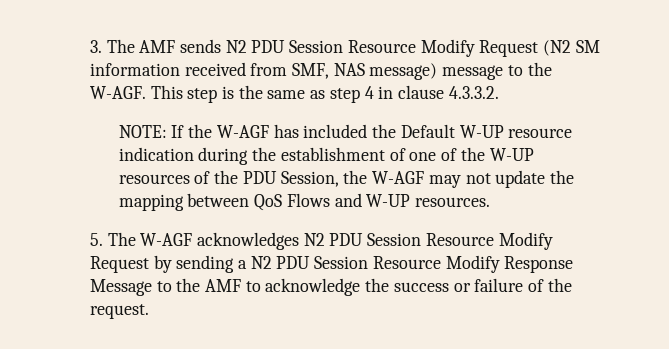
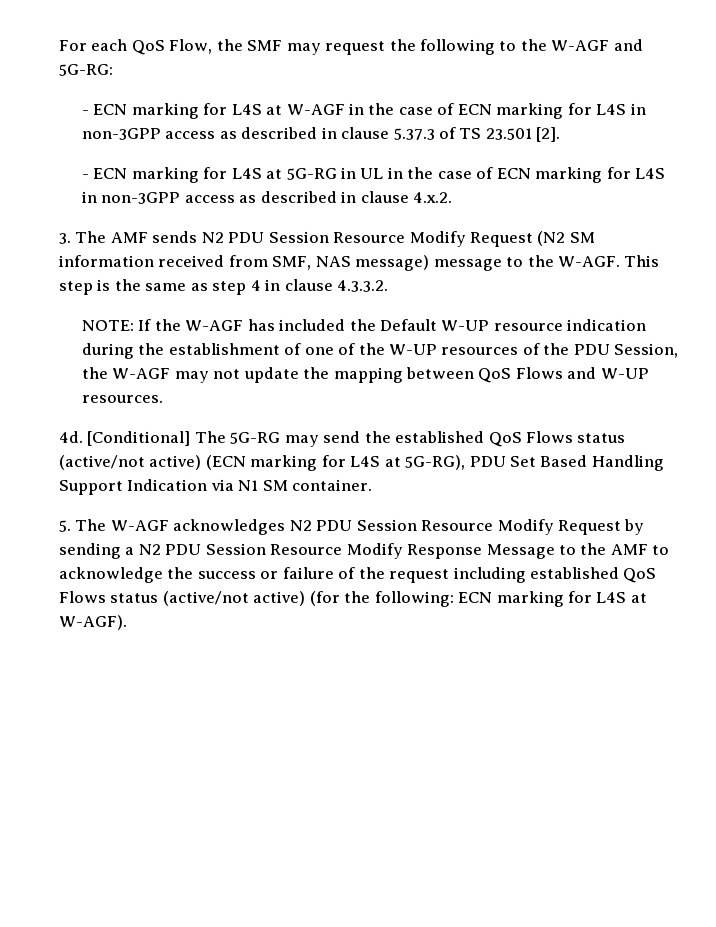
(89, 46) none -> [58,39,643,55] [58,64,113,76] [81,103,646,119] [81,127,561,142] [81,167,666,183] [81,191,452,204] For each QoS Flow, the SMF may request the following to the W-AGF and 5G-RG: // - ECN marking for L4S at W-AGF in the case of ECN marking for L4S in non-3GPP access as described in clause 5.37.3 of TS 23.501 [2]. // - ECN marking for L4S at 5G-RG in UL in the case of ECN marking for L4S in non-3GPP access as described in clause 4.x.2. //
(491, 202) none -> [58,431,626,447] [58,455,664,471] [58,479,373,495] // 4d. [Conditional] The 5G-RG may send the established QoS Flows status (active/not active) (ECN marking for L4S at 5G-RG), PDU Set Based Handling Support Indication via N1 SM container.
[89,304,149,319] request. -> [389,567,657,583] [58,591,647,607] [58,615,127,630] request including established QoS Flows status (active/not active) (for the following: ECN marking for L4S at W-AGF).

